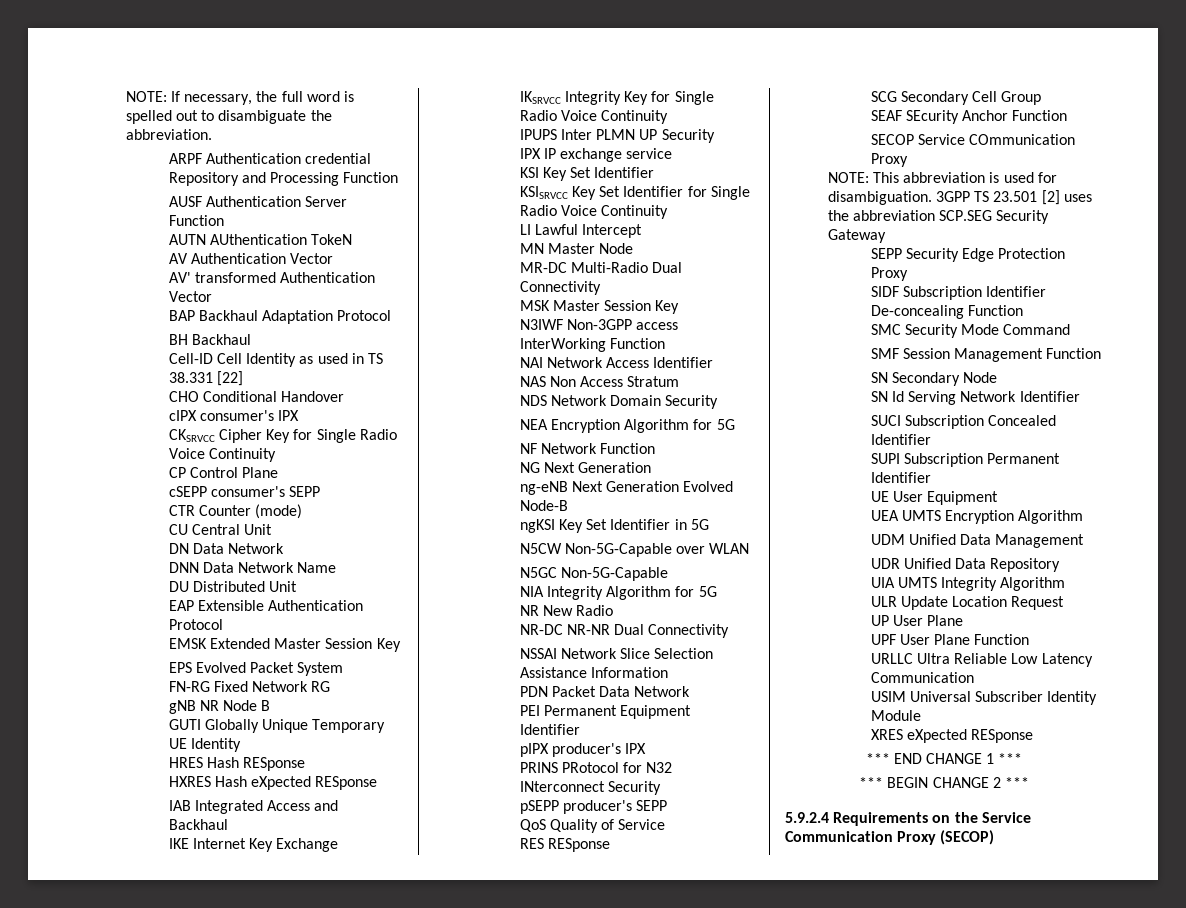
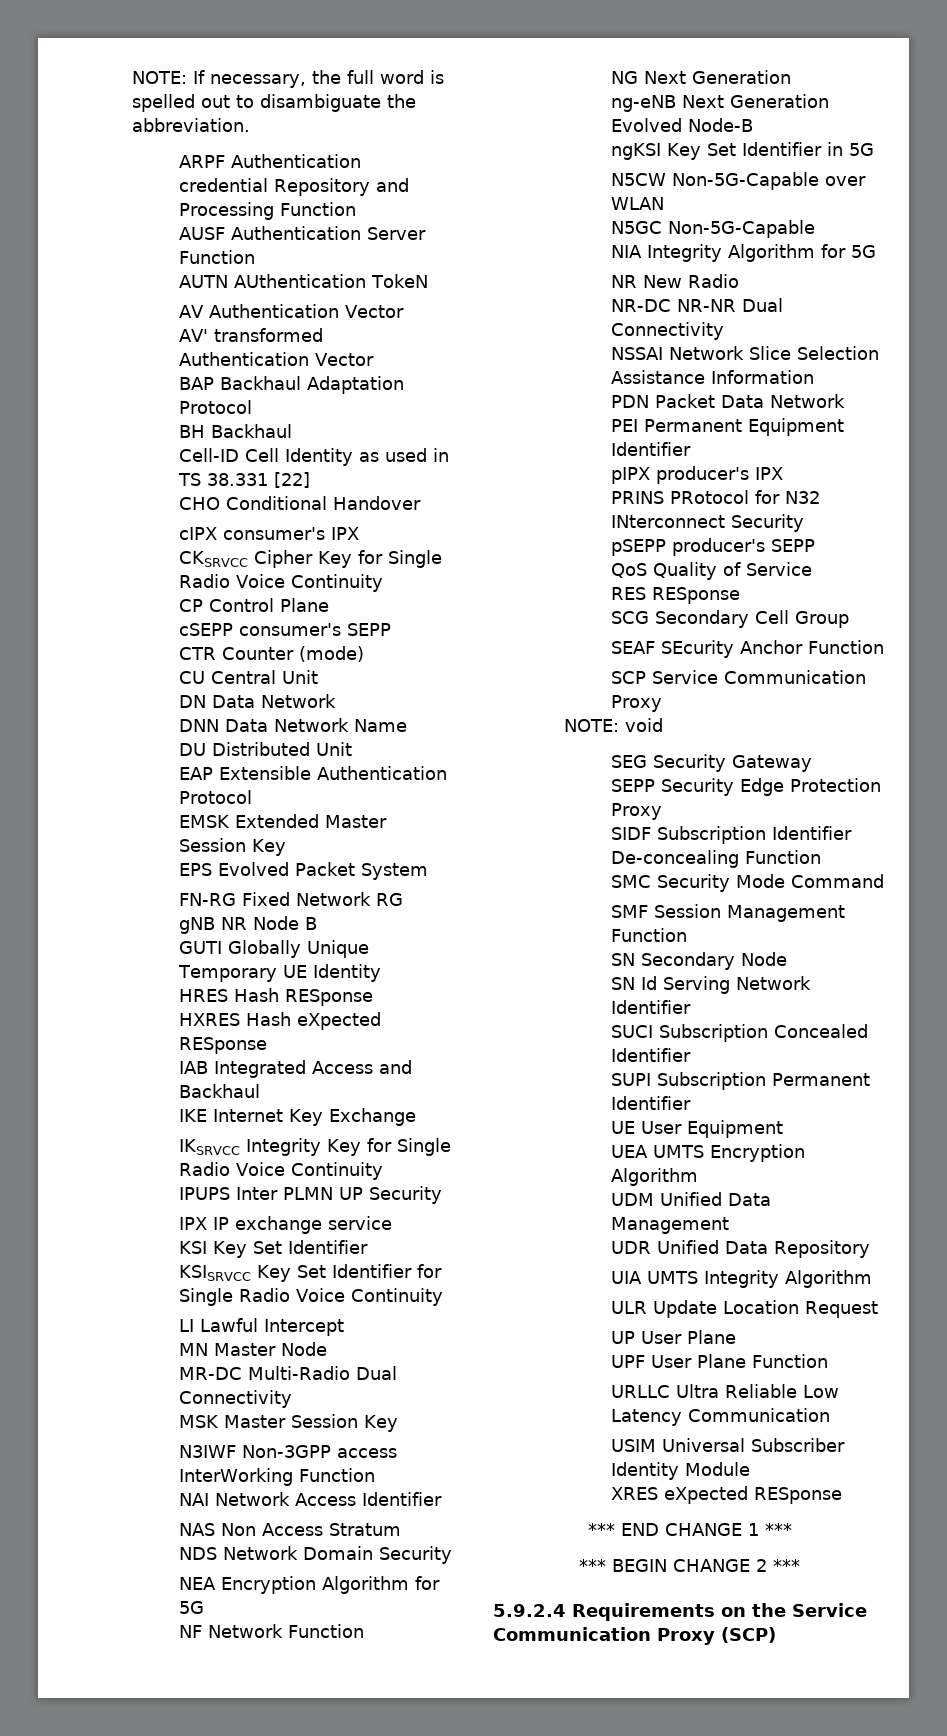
[870,134,1076,145] SECOP Service COmmunication -> [610,670,866,684] SCP Service Communication
[873,172,1057,183] [827,190,1092,205] [827,210,993,221] This abbreviation is used for disambiguation. 3GPP TS 23.501 [2] uses the abbreviation SCP.SEG -> [624,718,663,732] [610,755,647,768] void // SEG
[940,830,995,845] (SECOP) -> [721,1627,776,1643] (SCP)

